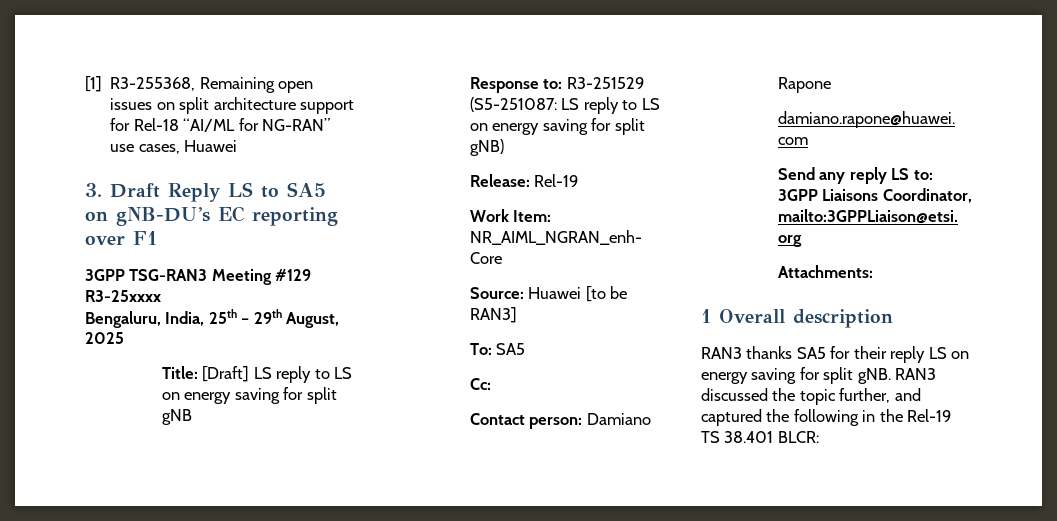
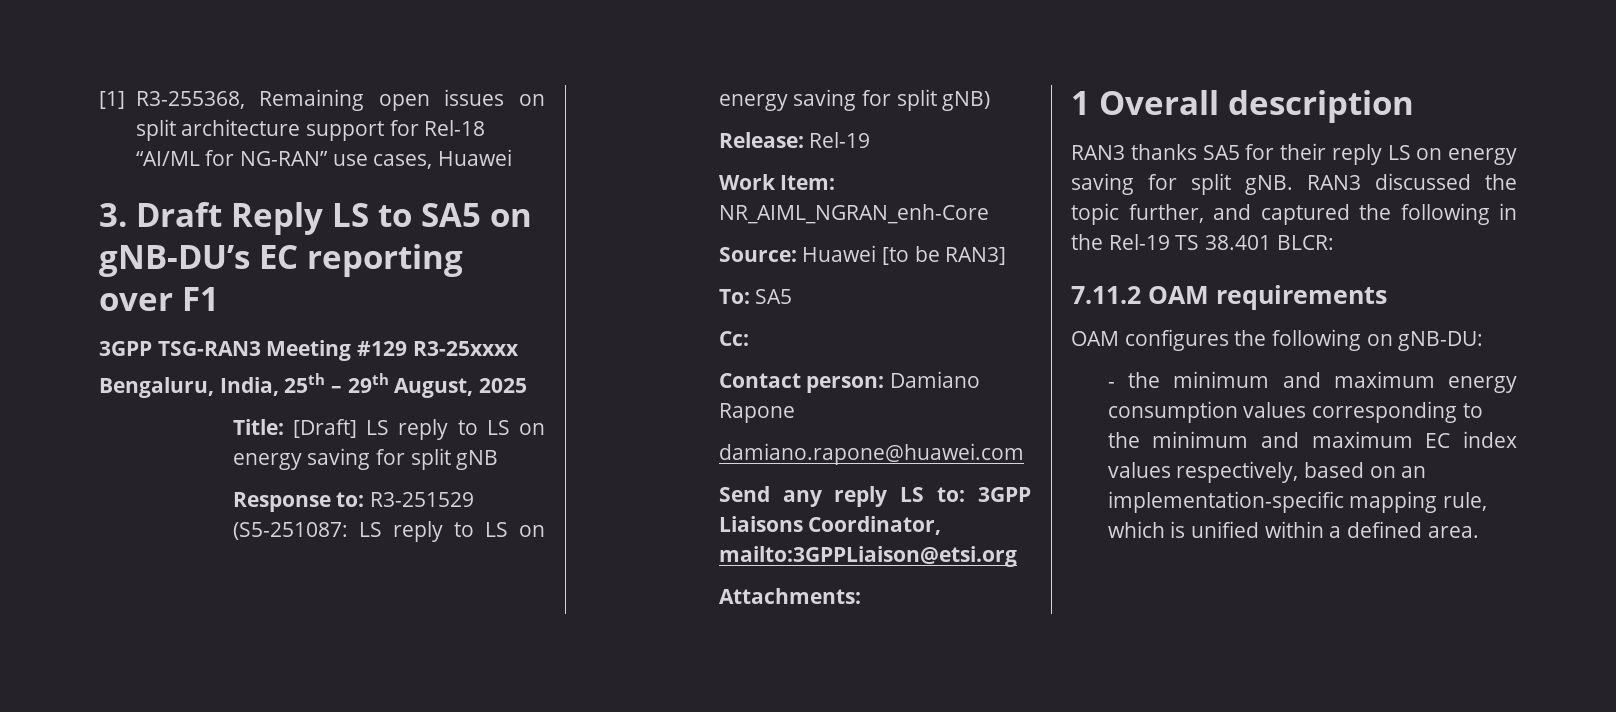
(819, 437) none -> [1071,285,1387,310] [1071,329,1484,351] [1107,371,1517,393] [1107,401,1483,423] [1107,431,1517,448] [1107,461,1427,483] [1107,491,1488,513] [1107,521,1479,538] // 7.11.2 OAM requirements // OAM configures the following on gNB-DU: // - the minimum and maximum energy consumption values corresponding to the minimum and maximum EC index values respectively, based on an implementation-specific mapping rule, which is unified within a defined area.

